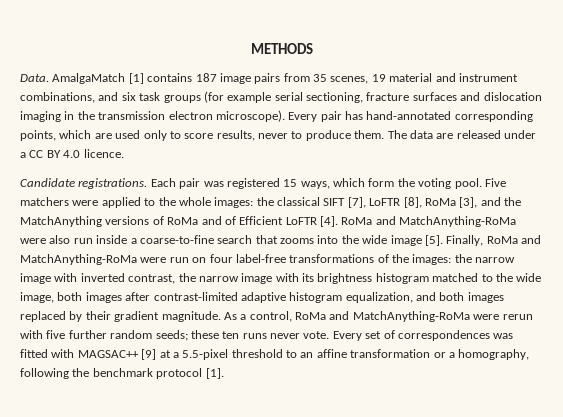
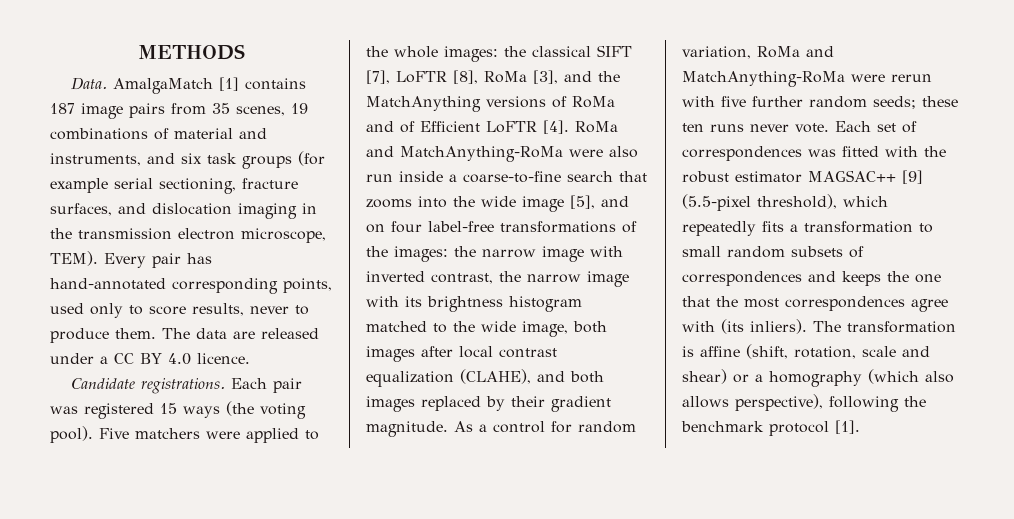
[389,73,518,82] [20,92,95,103] material and instrument combinations, -> [50,128,267,140] [50,153,141,166] combinations of material and instruments,
[412,92,457,101] surfaces -> [50,203,112,216] surfaces,
[215,110,285,122] microscope). -> [241,228,326,243] [50,251,98,266] microscope, TEM).
[59,130,112,139] which are -> (332, 285) none
[300,178,482,189] ways, which form the voting pool. -> [183,401,306,419] [50,426,93,443] ways (the voting pool).
[424,235,541,246] [20,254,189,265] [5]. Finally, RoMa and MatchAnything-RoMa were run -> [570,195,629,209] [5], and
[153,292,413,303] contrast-limited adaptive histogram equalization, -> [459,346,557,358] [366,369,531,387] local contrast equalization (CLAHE),
[249,311,292,322] control, -> [493,421,636,433] [682,46,751,59] control for random variation,
[332,331,362,341] Every -> [835,121,871,132] Each
[77,349,530,360] MAGSAC++ [9] at a 5.5-pixel threshold to an affine transformation or a homography, -> [924,146,946,157] [682,170,923,184] [682,194,888,211] [682,221,933,236] [682,246,864,258] [682,271,941,286] [682,296,948,312] [682,319,956,334] [682,344,930,359] [682,369,954,387] [682,394,823,411] the robust estimator MAGSAC++ [9] (5.5-pixel threshold), which repeatedly fits a transformation to small random subsets of correspondences and keeps the one that the most correspondences agree with (its inliers). The transformation is affine (shift, rotation, scale and shear) or a homography (which also allows perspective),

